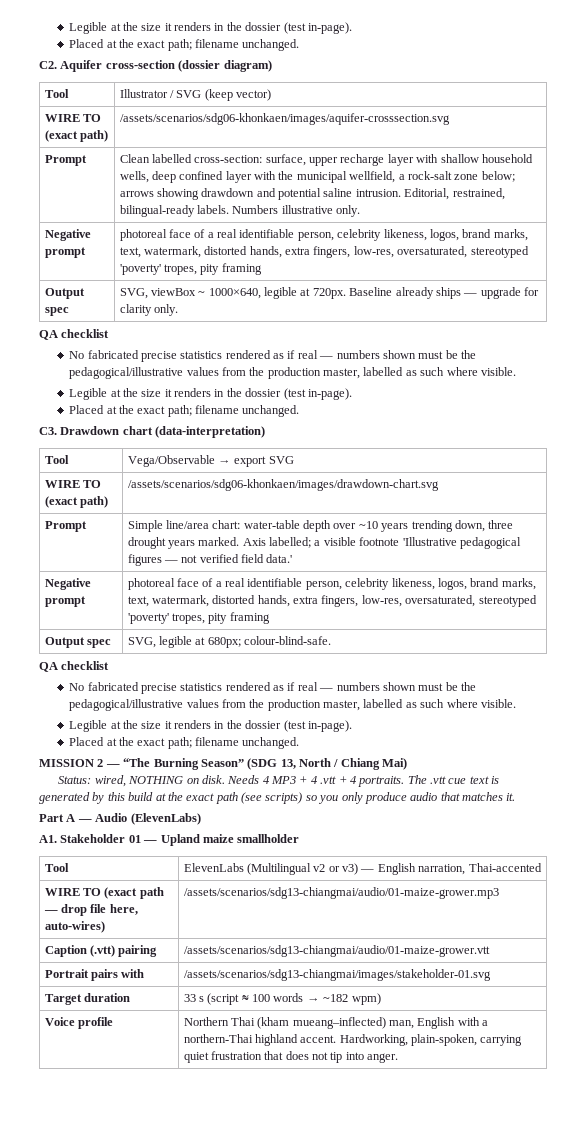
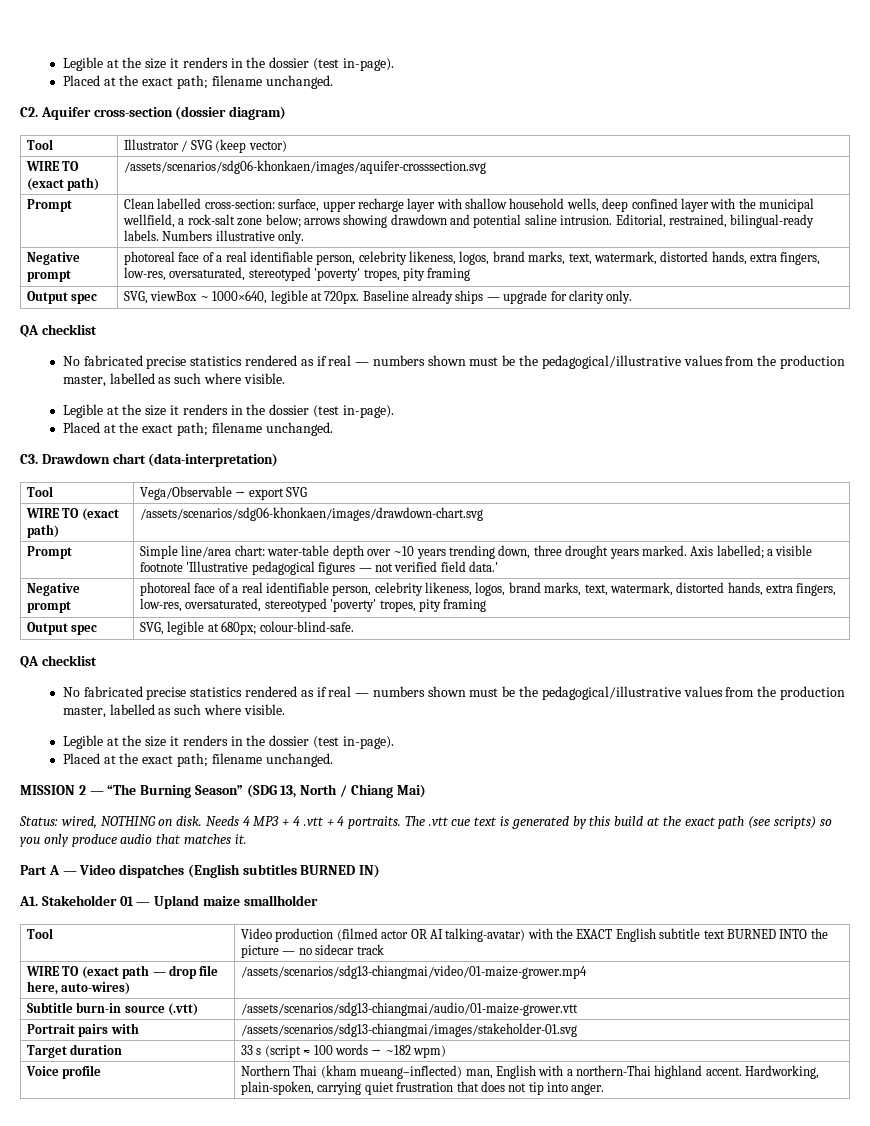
[95,813,201,825] Audio (ElevenLabs) -> [79,864,381,878] Video dispatches (English subtitles BURNED IN)
[183,863,542,875] ElevenLabs (Multilingual v2 or v3) — English narration, Thai-accented -> [241,928,828,942] [241,944,384,958] Video production (filmed actor OR AI talking-avatar) with the EXACT English subtitle text BURNED INTO the picture — no sidecar track
[183,887,499,899] [44,945,87,957] /assets/scenarios/sdg13-chiangmai/audio/01-maize-grower.mp3 // Caption -> [241,965,588,979] [27,1002,165,1013] /assets/scenarios/sdg13-chiangmai/video/01-maize-grower.mp4 // Subtitle burn-in source
[118,945,158,957] pairing -> (199, 1009) none

